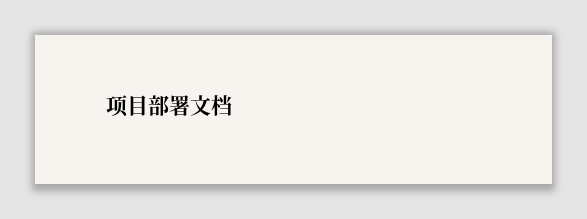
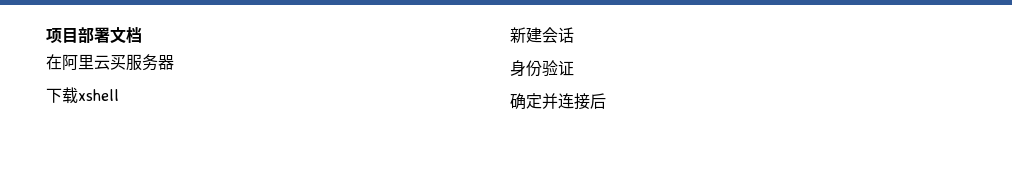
(232, 105) none -> [46,54,174,71] [46,87,119,104] [510,27,574,43] [510,60,574,77] [510,93,606,110] // 在阿里云买服务器 // 下载xshell // 新建会话 // 身份验证 // 确定并连接后

